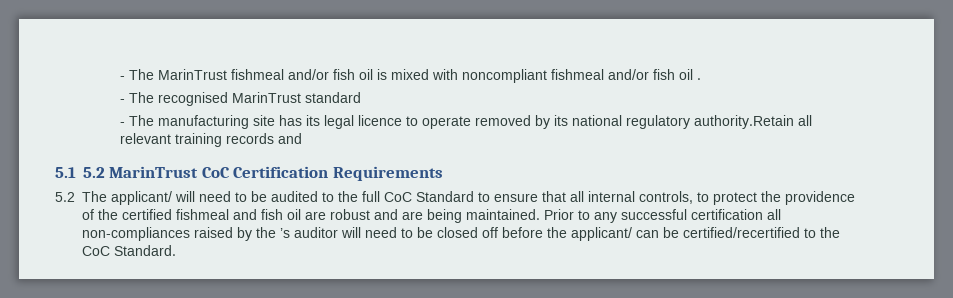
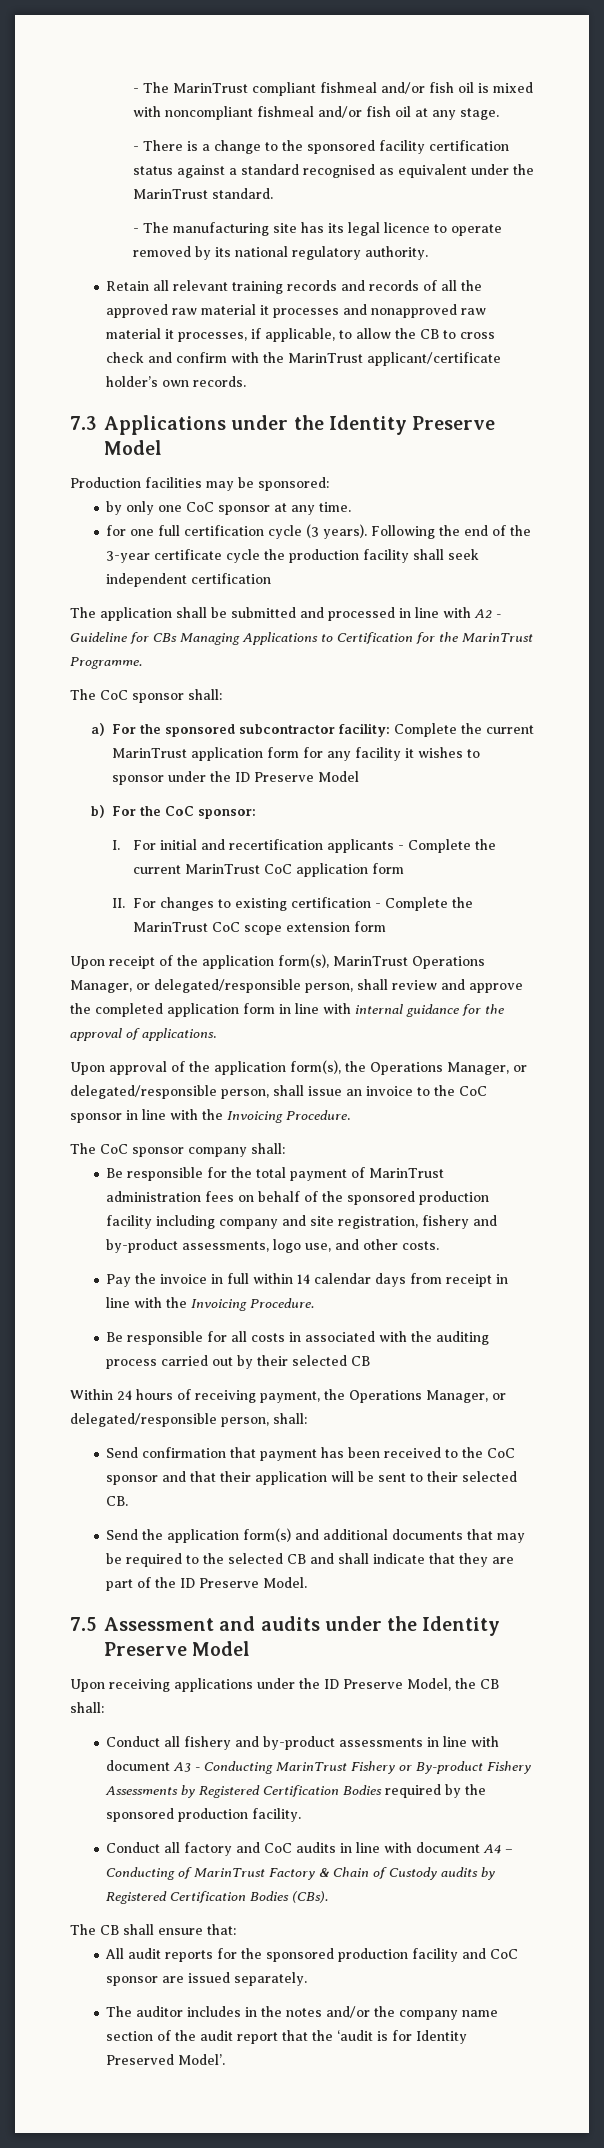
(228, 74) none -> [251,82,316,96] compliant
[697,78,702,80] [120,92,362,106] . // - The recognised MarinTrust standard -> [414,108,499,120] [132,140,509,154] [132,164,534,178] [132,188,273,199] at any stage. // - There is a change to the sponsored facility certification status against a standard recognised as equivalent under the MarinTrust standard.
[694,115,795,129] authority.Retain -> [364,246,428,260] [106,281,150,291] authority. // Retain
[55,166,443,181] [55,191,855,205] [82,209,781,223] [82,227,840,241] [82,245,176,256] // 5.1 5.2 MarinTrust CoC Certification Requirements // 5.2 The applicant/ will need to be audited to the full CoC Standard to ensure that all internal controls, to protect the providence of the certified fishmeal and fish oil are robust and are being maintained. Prior to any successful certification all non‐compliances raised by the ’s auditor will need to be closed off before the applicant/ can be certified/recertified to the CoC Standard. -> [369,280,483,291] [106,304,487,318] [106,328,496,342] [106,352,502,366] [106,376,247,387] [70,415,496,435] [103,440,162,455] [70,477,329,491] [106,501,352,515] [106,524,532,539] [106,549,480,563] [106,573,272,587] [70,607,501,621] [70,632,533,645] [70,657,142,669] [70,689,222,703] [90,723,534,737] [111,747,480,761] [111,771,359,785] [90,805,256,819] [111,839,496,853] [132,863,404,877] [111,897,473,911] [132,921,386,935] [70,954,485,969] [70,979,523,993] [70,1003,504,1017] [70,1028,216,1041] [70,1060,527,1075] [70,1085,487,1099] [70,1109,350,1123] [70,1143,285,1157] [106,1167,445,1181] [106,1191,490,1205] [106,1215,498,1229] [106,1239,440,1253] [106,1273,509,1287] [106,1297,315,1311] [106,1331,490,1345] [106,1355,371,1369] [70,1389,506,1403] [70,1413,307,1427] [106,1447,516,1461] [106,1471,518,1485] [106,1496,129,1506] [106,1528,526,1543] [106,1553,515,1567] [106,1577,308,1591] [70,1616,501,1636] [103,1641,251,1656] [70,1678,499,1692] [70,1702,104,1713] [106,1736,500,1750] [106,1760,532,1774] [105,1784,487,1798] [106,1808,302,1822] [106,1842,514,1856] [106,1867,496,1880] [106,1891,329,1904] [70,1924,236,1935] [105,1948,519,1962] [106,1972,308,1986] [106,2006,499,2020] [106,2030,468,2044] [106,2054,226,2065] records of all the approved raw material it processes and nonapproved raw material it processes, if applicable, to allow the CB to cross check and confirm with the MarinTrust applicant/certificate holder’s own records. // 7.3 Applications under the Identity Preserve Model // Production facilities may be sponsored: // by only one CoC sponsor at any time. // for one full certification cycle (3 years). Following the end of the 3-year certificate cycle the production facility shall seek independent certification // The application shall be submitted and processed in line with A2 - Guideline for CBs Managing Applications to Certification for the MarinTrust Programme. // The CoC sponsor shall: // a) For the sponsored subcontractor facility: Complete the current MarinTrust application form for any facility it wishes to sponsor under the ID Preserve Model // b) For the CoC sponsor: // I. For initial and recertification applicants - Complete the current MarinTrust CoC application form // II. For changes to existing certification - Complete the MarinTrust CoC scope extension form // Upon receipt of the application form(s), MarinTrust Operations Manager, or delegated/responsible person, shall review and approve the completed application form in line with internal guidance for the approval of applications. // Upon approval of the application form(s), the Operations Manager, or delegated/responsible person, shall issue an invoice to the CoC sponsor in line with the Invoicing Procedure. // The CoC sponsor company shall: // Be responsible for the total payment of MarinTrust administration fees on behalf of the sponsored production facility including company and site registration, fishery and by-product assessments, logo use, and other costs. // Pay the invoice in full within 14 calendar days from receipt in line with the Invoicing Procedure. // Be responsible for all costs in associated with the auditing process carried out by their selected CB // Within 24 hours of receiving payment, the Operations Manager, or delegated/responsible person, shall: // Send confirmation that payment has been received to the CoC sponsor and that their application will be sent to their selected CB. // Send the application form(s) and additional documents that may be required to the selected CB and shall indicate that they are part of the ID Preserve Model. // 7.5 Assessment and audits under the Identity Preserve Model // Upon receiving applications under the ID Preserve Model, the CB shall: // Conduct all fishery and by-product assessments in line with document A3 - Conducting MarinTrust Fishery or By-product Fishery Assessments by Registered Certification Bodies required by the sponsored production facility. // Conduct all factory and CoC audits in line with document A4 – Conducting of MarinTrust Factory & Chain of Custody audits by Registered Certification Bodies (CBs). // The CB shall ensure that: // All audit reports for the sponsored production facility and CoC sponsor are issued separately. // The auditor includes in the notes and/or the company name section of the audit report that the ‘audit is for Identity Preserved Model’.

